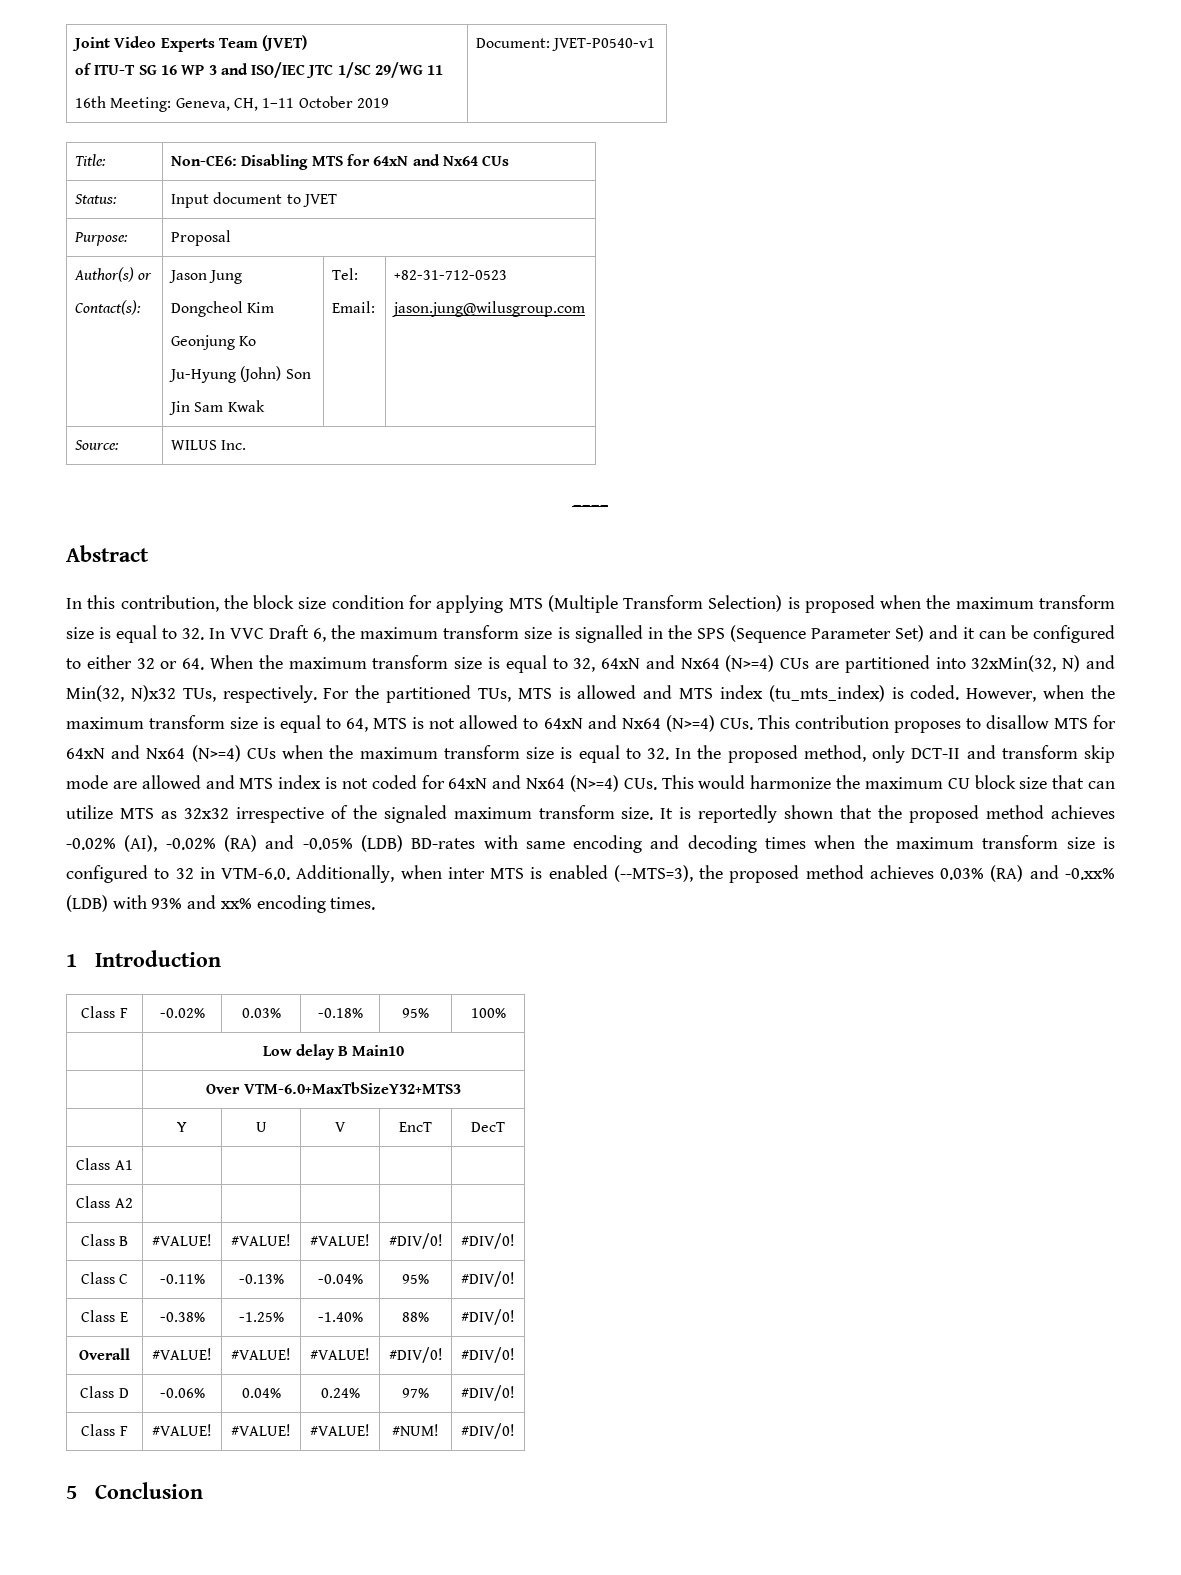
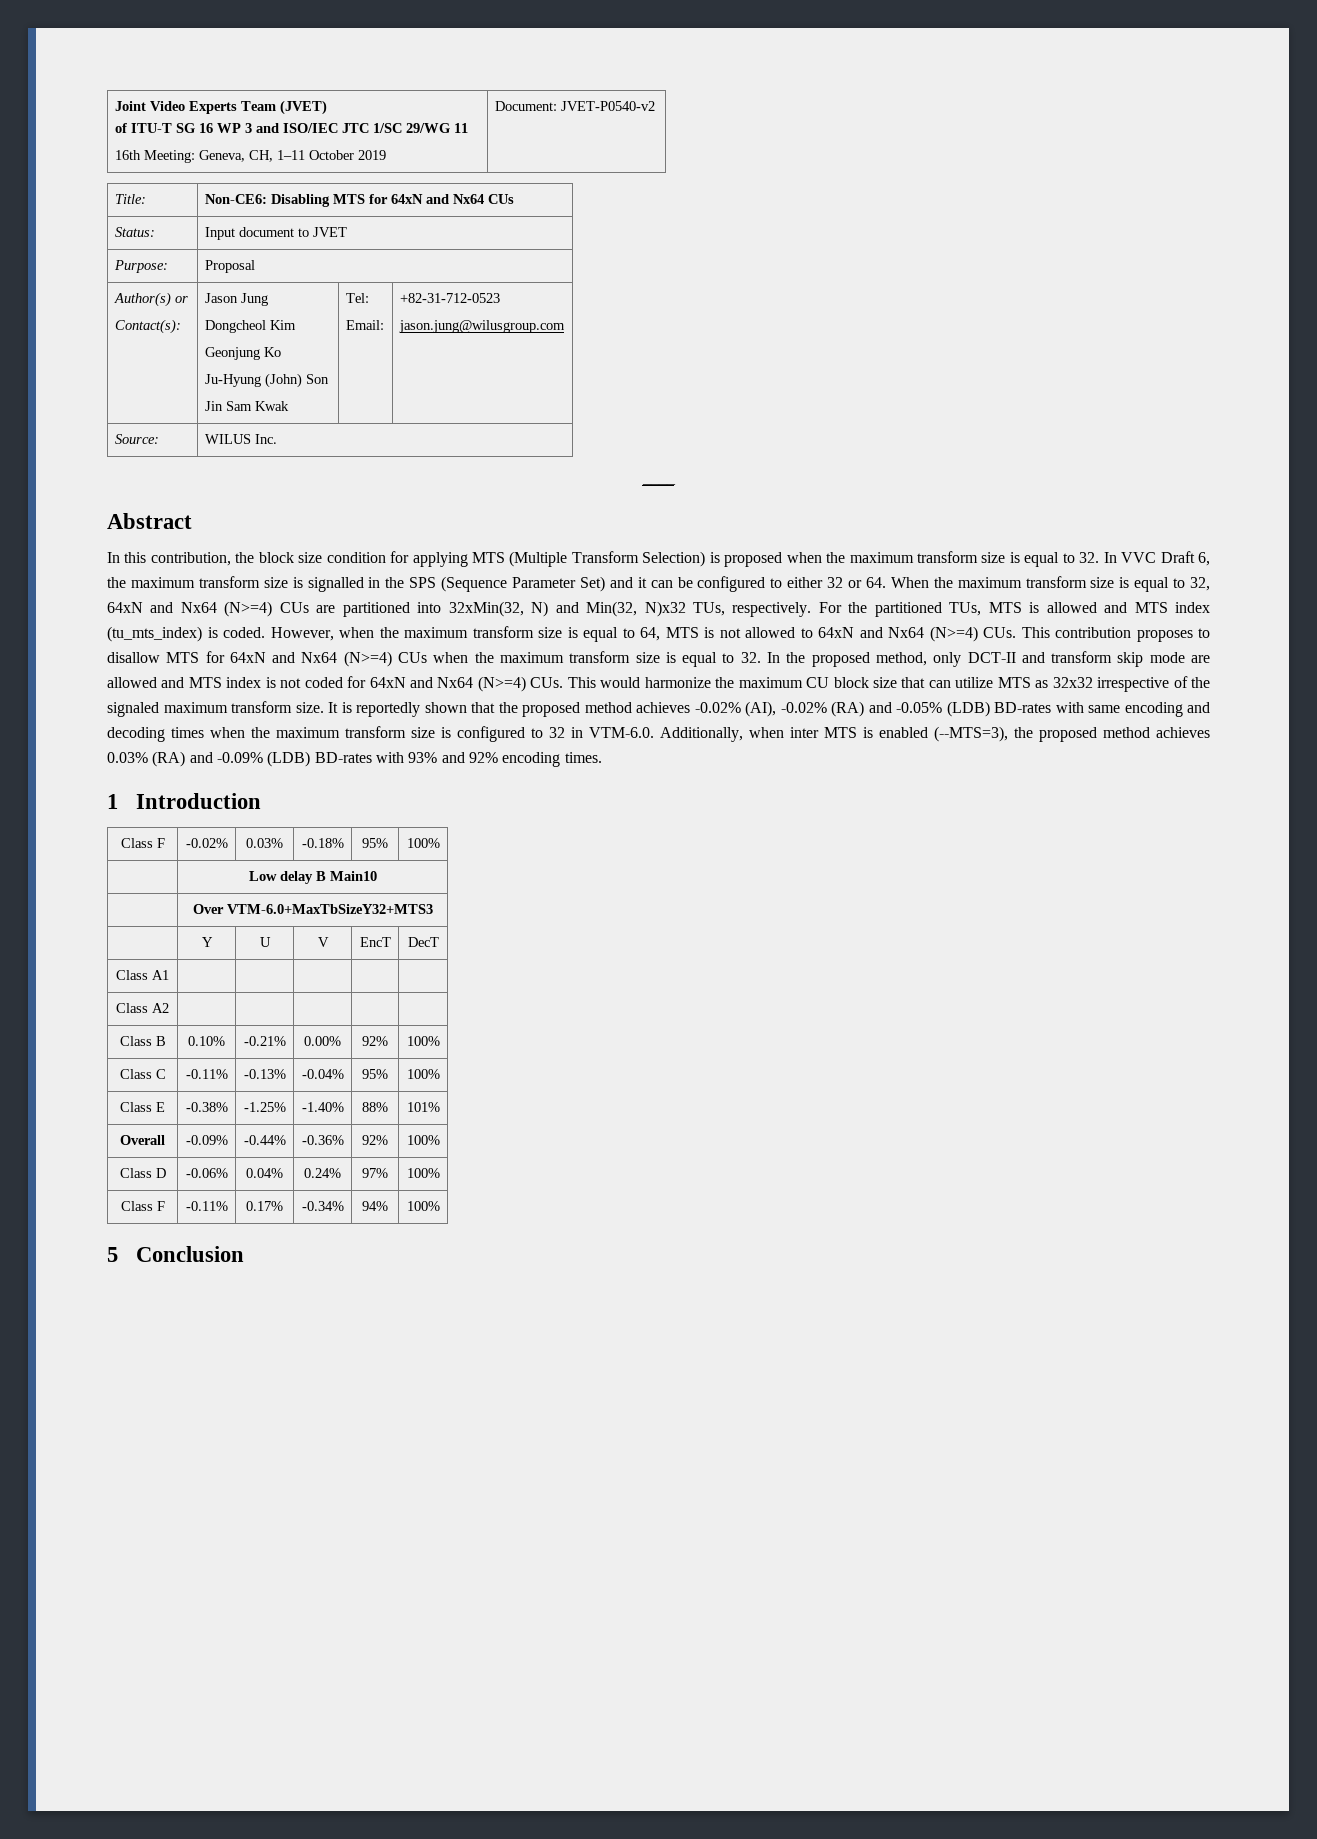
[552,38,656,51] JVET-P0540-v1 -> [560,101,655,111] JVET-P0540-v2
[1065,868,1116,880] [66,895,108,912] -0.xx% (LDB) -> [216,751,372,767] -0.09% (LDB) BD-rates
[220,898,252,909] xx% -> [468,752,498,763] 92%
[152,1234,212,1246] [231,1234,291,1246] [310,1234,370,1246] [388,1233,443,1249] [461,1233,515,1249] #VALUE! | #VALUE! | #VALUE! | #DIV/0! | #DIV/0! -> [188,1036,225,1046] [243,1036,286,1046] [304,1036,341,1046] [362,1036,388,1046] [406,1036,440,1046] 0.10% | -0.21% | 0.00% | 92% | 100%
[461,1271,515,1287] #DIV/0! -> [406,1069,440,1079] 100%
[461,1309,515,1325] #DIV/0! -> [406,1102,440,1112] 101%
[152,1348,212,1360] [231,1348,291,1360] [310,1348,370,1360] [388,1347,443,1363] [461,1347,515,1363] #VALUE! | #VALUE! | #VALUE! | #DIV/0! | #DIV/0! -> [185,1135,228,1145] [243,1135,286,1145] [301,1135,344,1145] [362,1135,388,1145] [406,1135,440,1145] -0.09% | -0.44% | -0.36% | 92% | 100%
[461,1385,515,1401] [81,1424,128,1436] [152,1424,212,1436] [231,1424,291,1436] [310,1424,370,1436] [392,1424,439,1436] [461,1423,515,1439] #DIV/0! // Class F | #VALUE! | #VALUE! | #VALUE! | #NUM! | #DIV/0! -> [406,1168,440,1178] [120,1201,165,1211] [185,1201,228,1211] [246,1201,283,1211] [301,1201,344,1211] [362,1201,388,1211] [406,1201,440,1211] 100% // Class F | -0.11% | 0.17% | -0.34% | 94% | 100%

